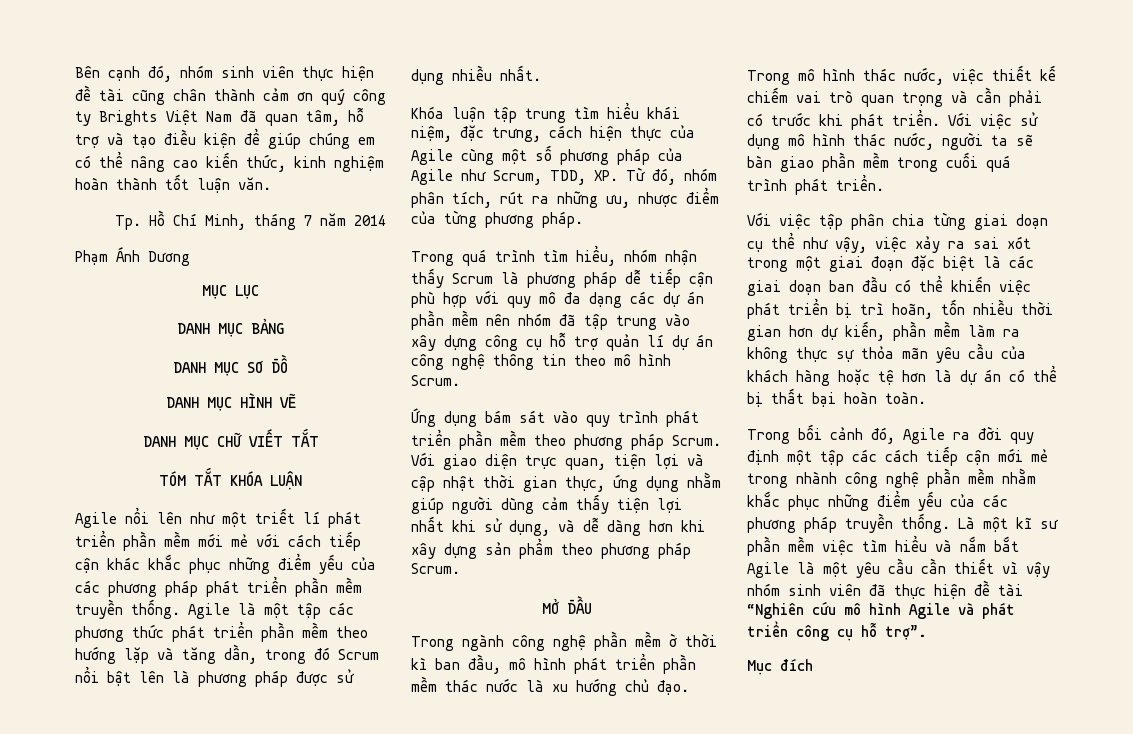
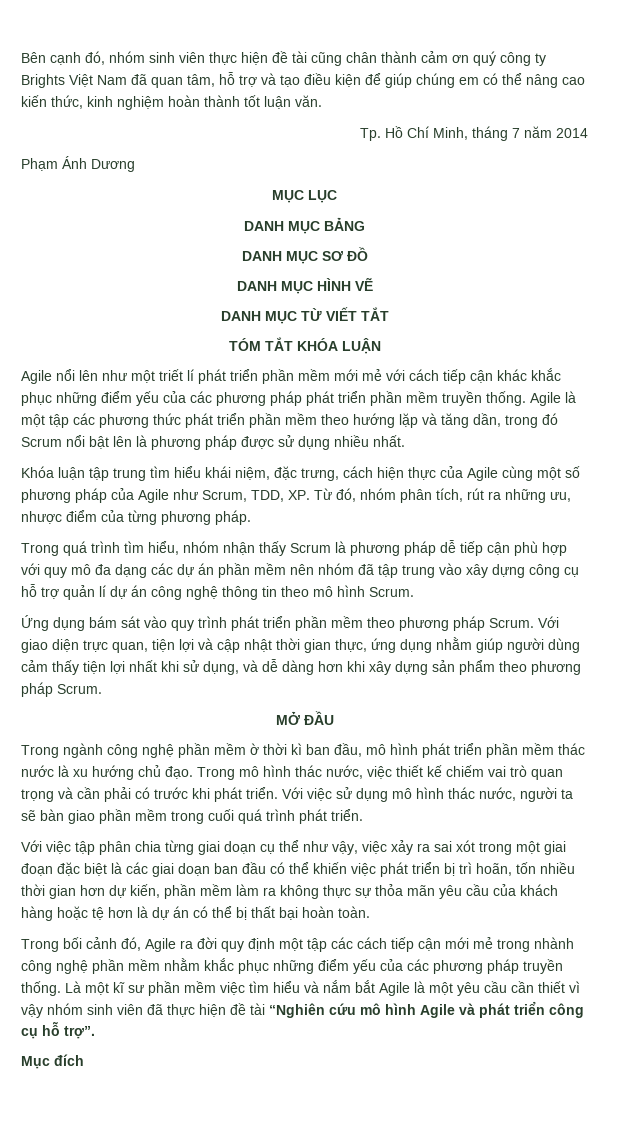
[216,432,242,447] CHỮ -> [300,308,322,321] TỪ

